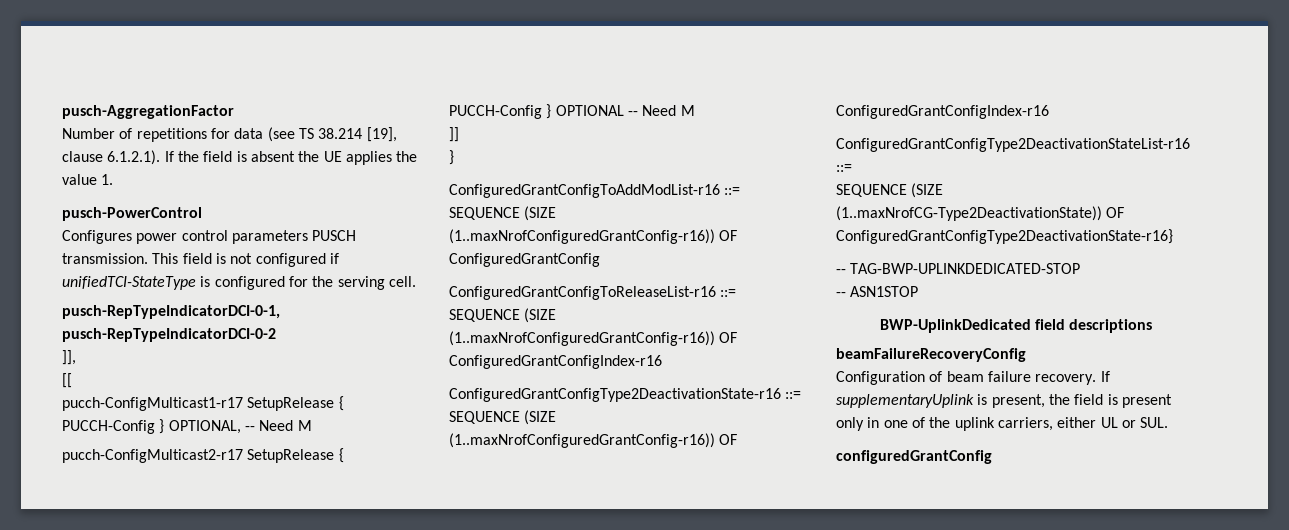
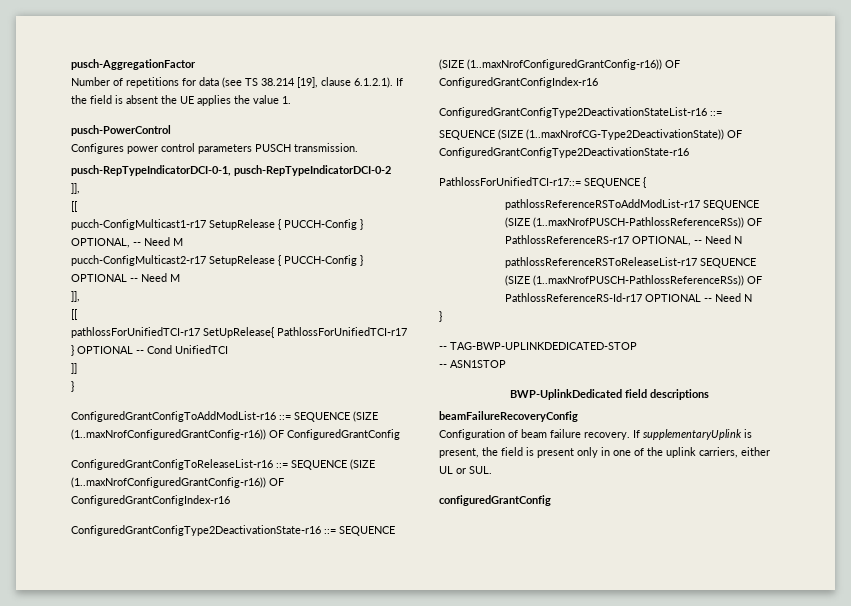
[152,253,339,267] [62,276,416,290] This field is not configured if unifiedTCI-StateType is configured for the serving cell. -> (358, 147) none
(695, 110) none -> [71,291,80,302] [71,309,78,320] [71,327,407,338] [71,345,228,356] // ]], // [[ // pathlossForUnifiedTCI-r17 SetUpRelease{ PathlossForUnifiedTCI-r17 } OPTIONAL -- Cond UnifiedTCI
[836,229,1173,244] ConfiguredGrantConfigType2DeactivationState-r16} -> [439,147,689,158] [439,177,646,188] [505,199,760,210] [505,217,763,228] [505,235,743,246] [505,257,757,268] [505,275,763,286] [505,293,753,302] [439,311,442,322] ConfiguredGrantConfigType2DeactivationState-r16 // PathlossForUnifiedTCI-r17::= SEQUENCE { // pathlossReferenceRSToAddModList-r17 SEQUENCE (SIZE (1..maxNrofPUSCH-PathlossReferenceRSs)) OF PathlossReferenceRS-r17 OPTIONAL, -- Need N // pathlossReferenceRSToReleaseList-r17 SEQUENCE (SIZE (1..maxNrofPUSCH-PathlossReferenceRSs)) OF PathlossReferenceRS-Id-r17 OPTIONAL -- Need N // }

